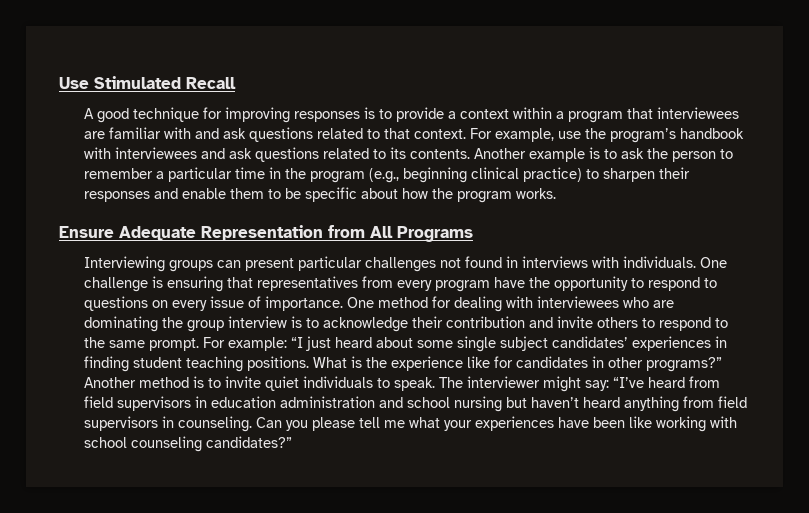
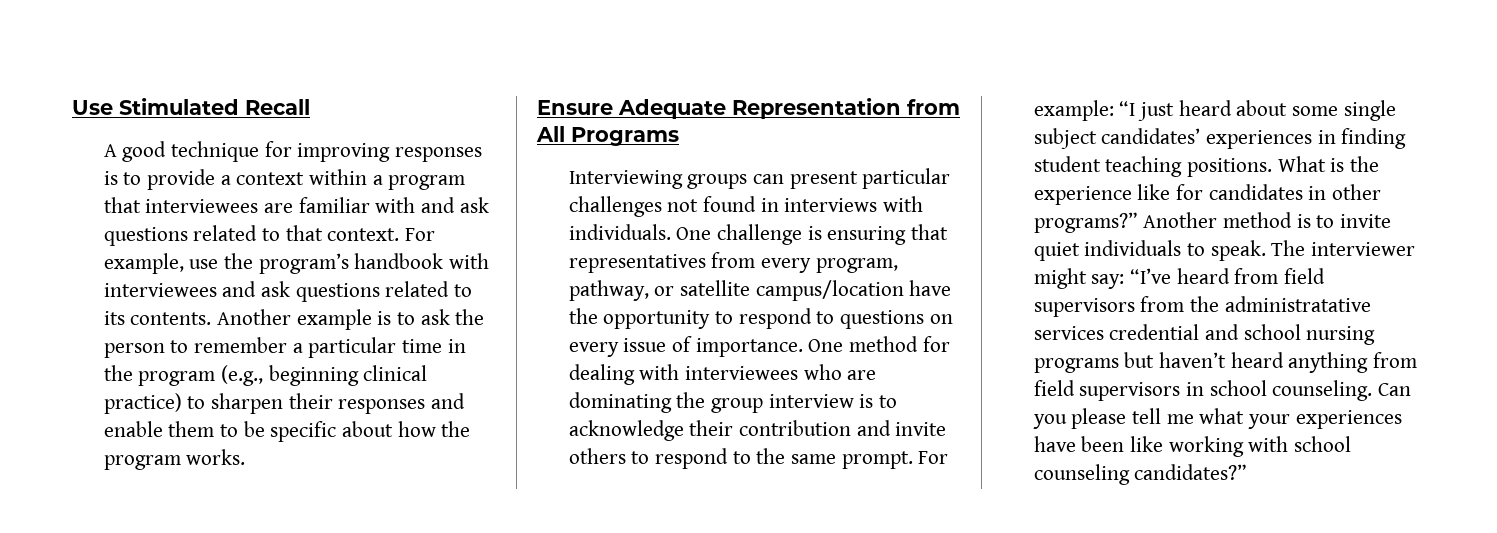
[434,280,490,292] program -> [815,258,898,273] [568,280,904,301] program, pathway, or satellite campus/location
[194,396,375,408] in education administration -> [1140,296,1371,312] [1033,324,1200,340] from the administratative services credential
(502, 404) none -> [1033,358,1119,373] programs
(174, 422) none -> [1209,380,1267,396] school

